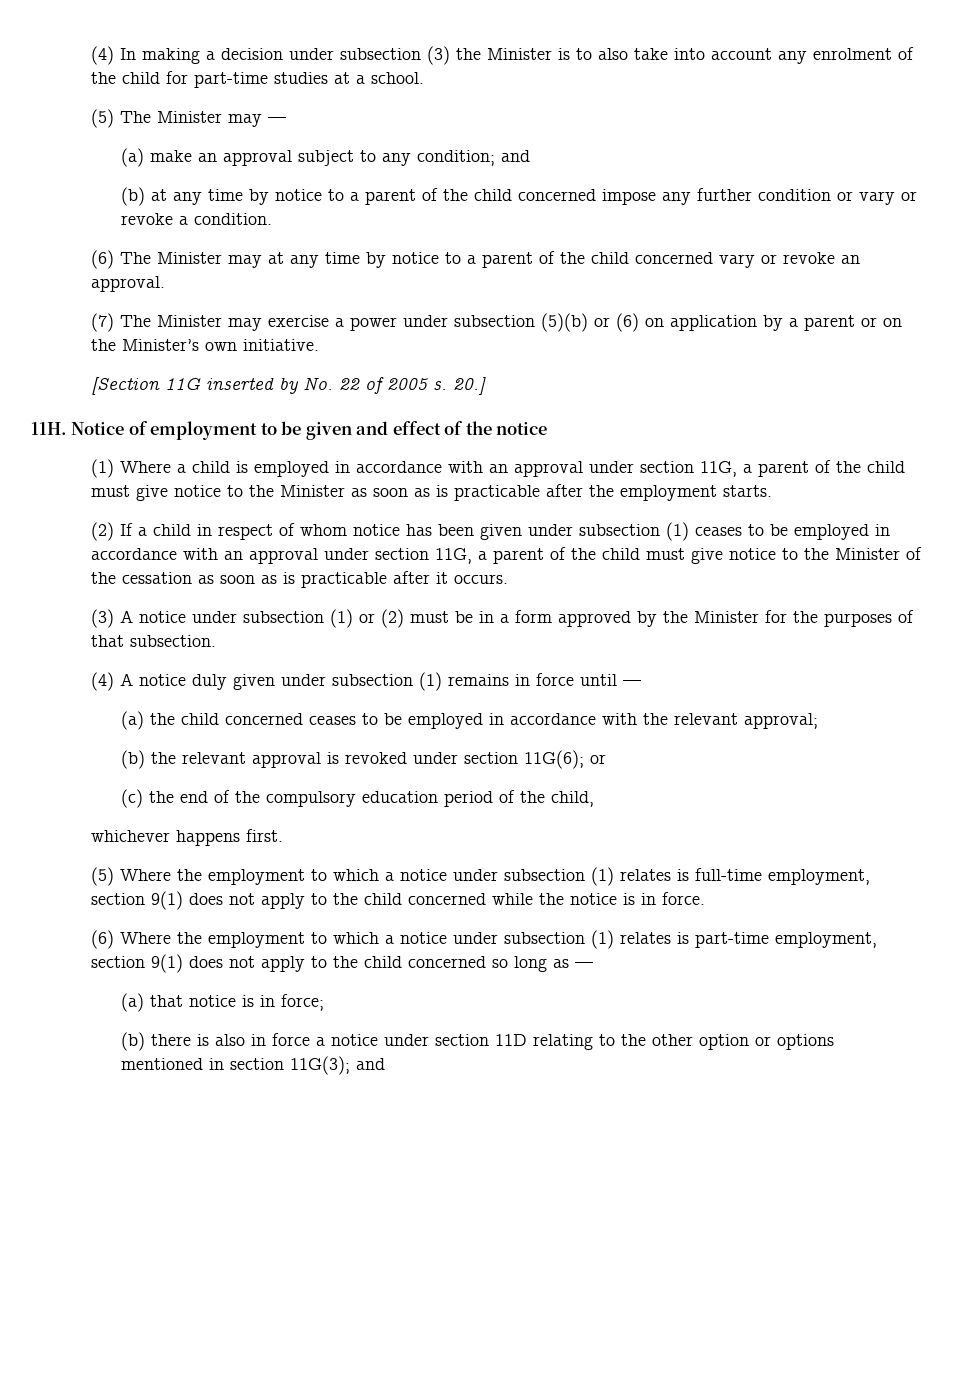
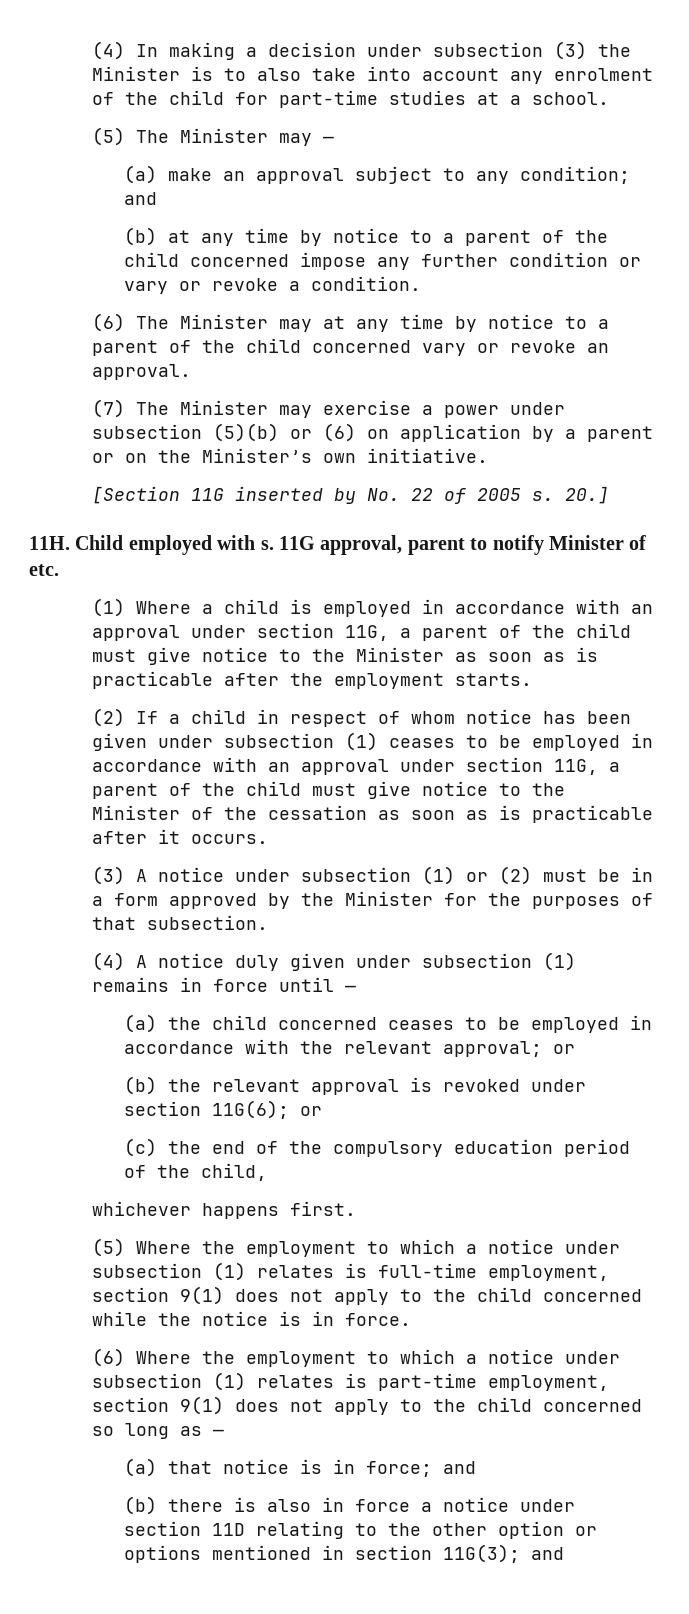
[71,421,548,440] Notice of employment to be given and effect of the notice -> [75,535,647,555] [29,564,59,576] Child employed with s. 11G approval, parent to notify Minister of etc.
(818, 721) none -> [553,1044,576,1054] or
(324, 1002) none -> [443,1461,477,1474] and

